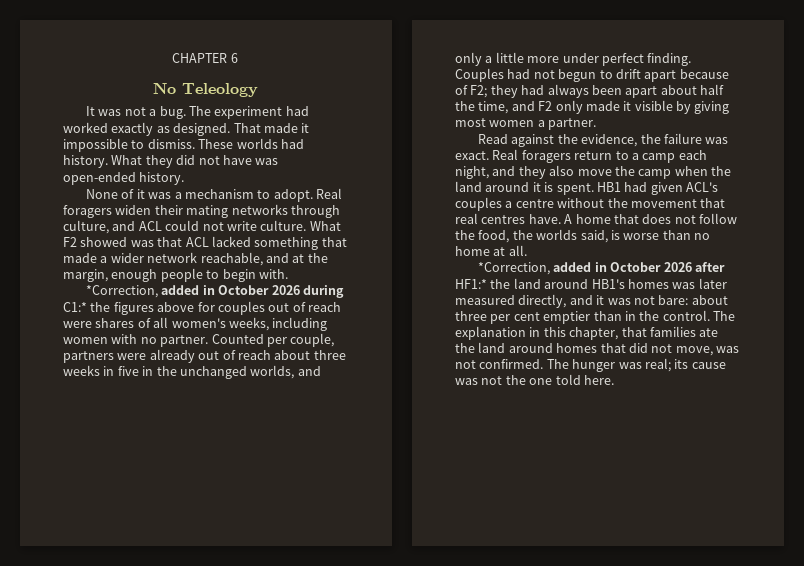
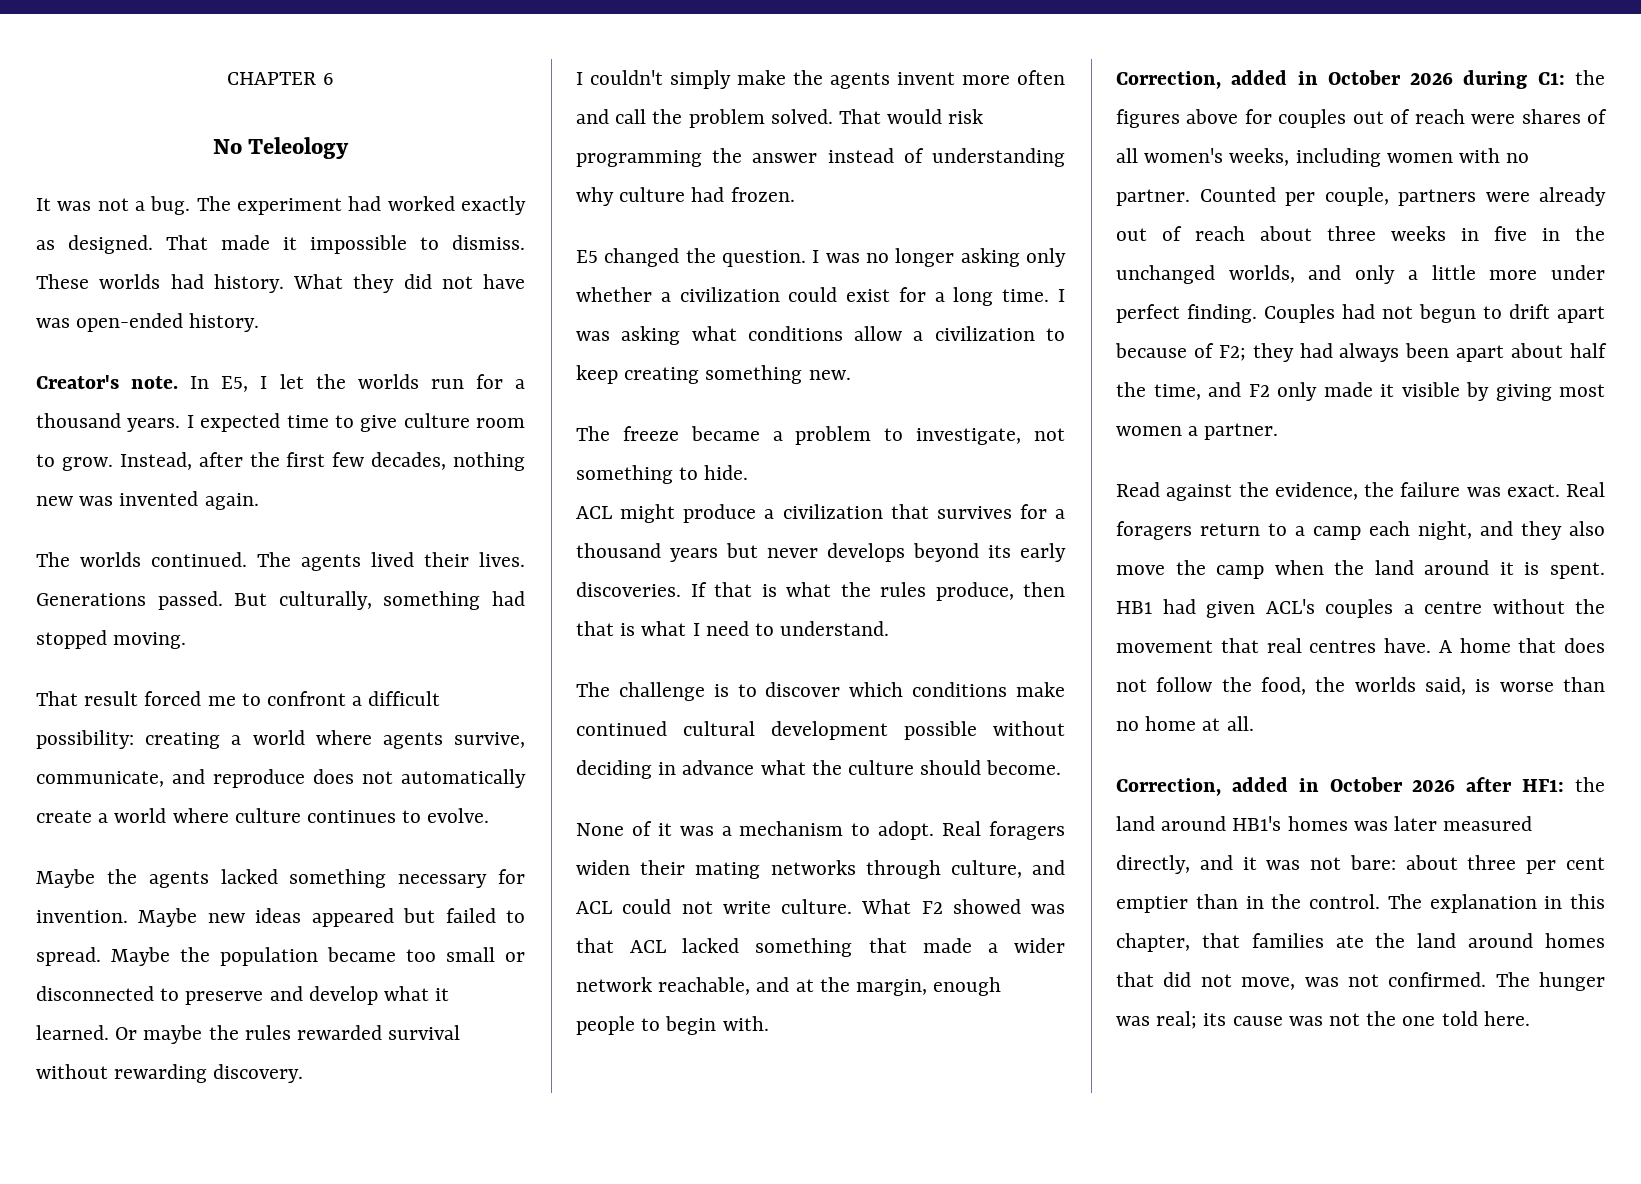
(185, 178) none -> [36,374,526,392] [36,413,525,432] [36,452,525,471] [36,491,259,510] [36,552,525,571] [36,591,525,610] [36,630,187,649] [36,691,441,706] [36,730,525,749] [36,769,526,788] [36,808,490,823] [36,869,525,888] [36,908,525,927] [36,947,525,966] [36,986,450,1005] [36,1025,461,1044] [36,1064,304,1083] [576,70,1065,89] [576,109,984,128] [576,148,1065,167] [576,187,795,206] [576,248,1066,267] [576,287,1065,306] [576,326,1065,345] [576,365,851,384] [576,426,1065,445] [576,465,749,484] [576,504,1065,523] [576,543,1066,562] [576,582,1065,601] [576,621,890,636] [576,682,1065,701] [576,721,1065,740] [576,760,1062,779] // Creator's note. In E5, I let the worlds run for a thousand years. I expected time to give culture room to grow. Instead, after the first few decades, nothing new was invented again. // The worlds continued. The agents lived their lives. Generations passed. But culturally, something had stopped moving. // That result forced me to confront a difficult possibility: creating a world where agents survive, communicate, and reproduce does not automatically create a world where culture continues to evolve. // Maybe the agents lacked something necessary for invention. Maybe new ideas appeared but failed to spread. Maybe the population became too small or disconnected to preserve and develop what it learned. Or maybe the rules rewarded survival without rewarding discovery. // I couldn't simply make the agents invent more often and call the problem solved. That would risk programming the answer instead of understanding why culture had frozen. // E5 changed the question. I was no longer asking only whether a civilization could exist for a long time. I was asking what conditions allow a civilization to keep creating something new. // The freeze became a problem to investigate, not something to hide. // ACL might produce a civilization that survives for a thousand years but never develops beyond its early discoveries. If that is what the rules produce, then that is what I need to understand. // The challenge is to discover which conditions make continued cultural development possible without deciding in advance what the culture should become.
[86,285,159,298] *Correction, -> [1116,71,1221,89] Correction,
[63,302,87,312] C1:* -> [1537,72,1565,85] C1:
[478,262,551,275] *Correction, -> [1116,778,1221,796] Correction,
[455,279,487,289] HF1:* -> [1522,779,1565,792] HF1:

